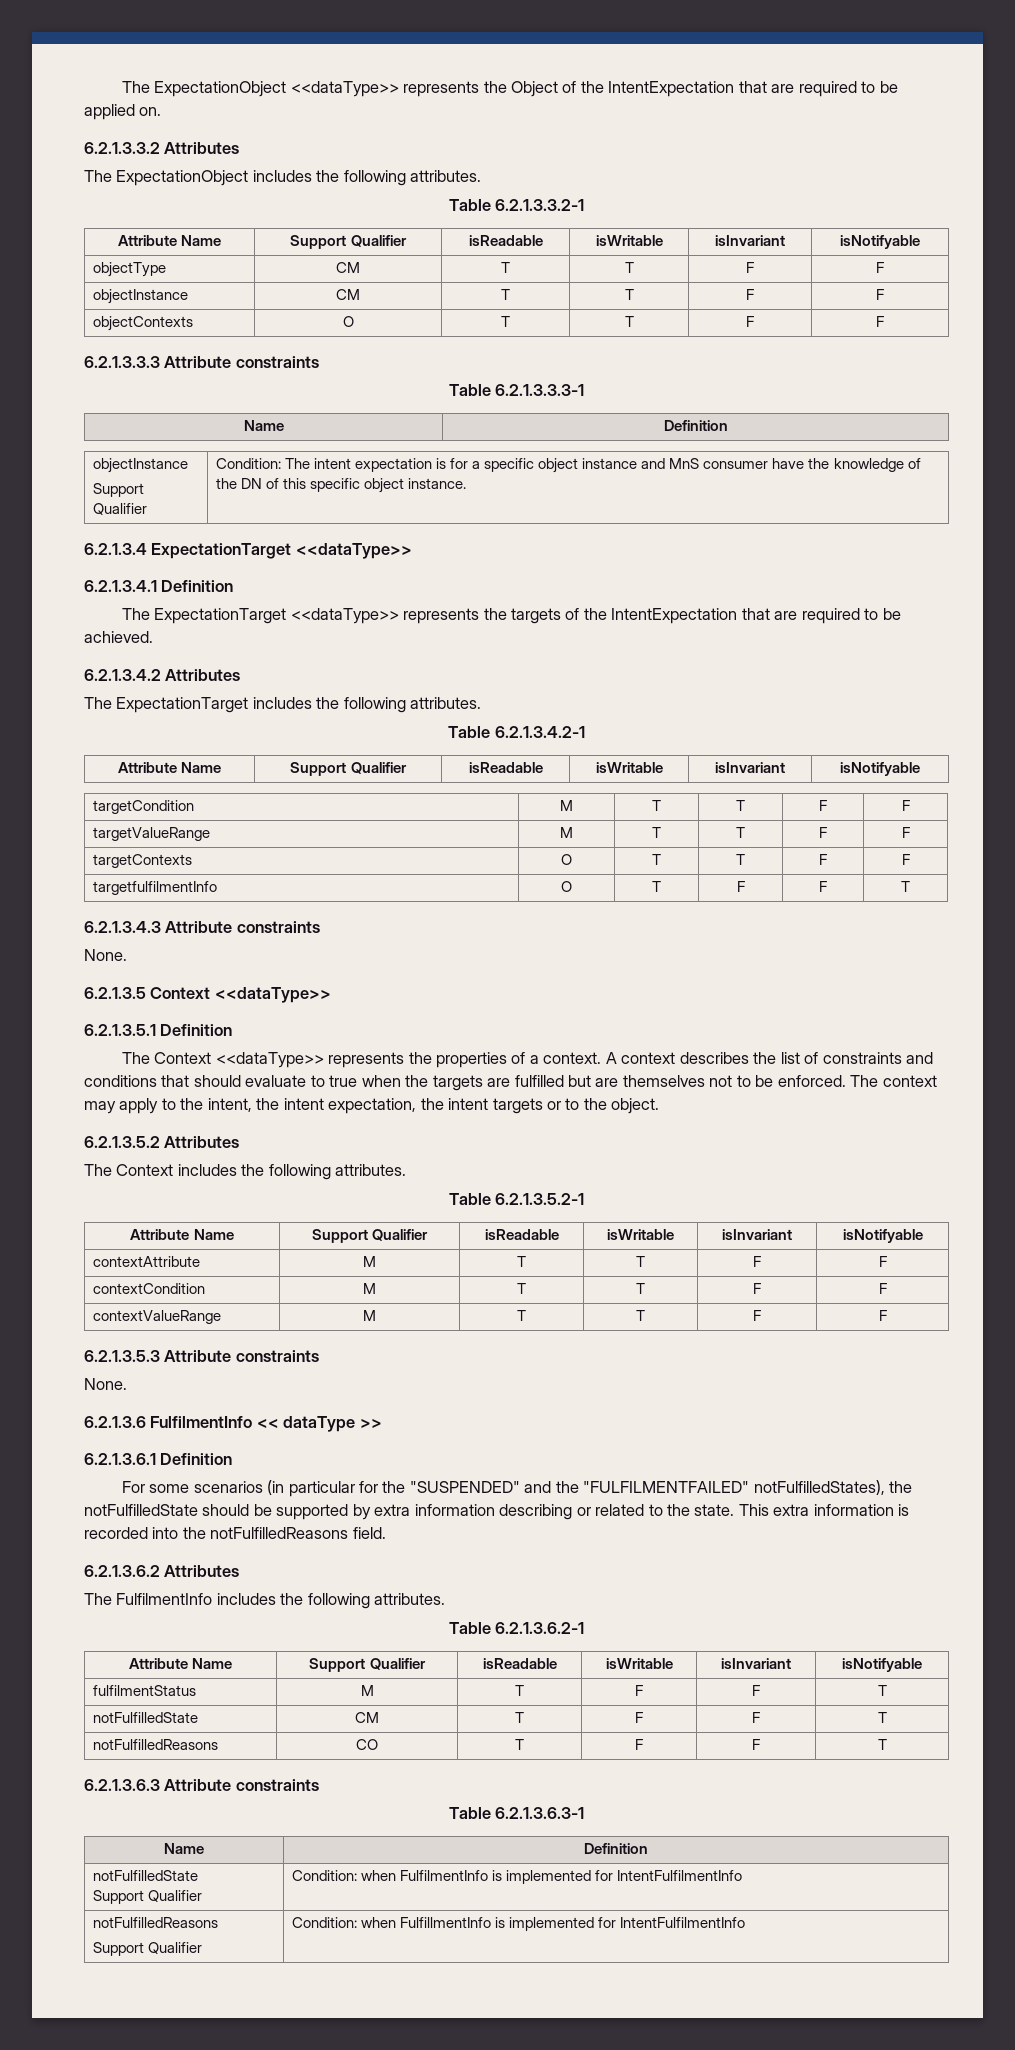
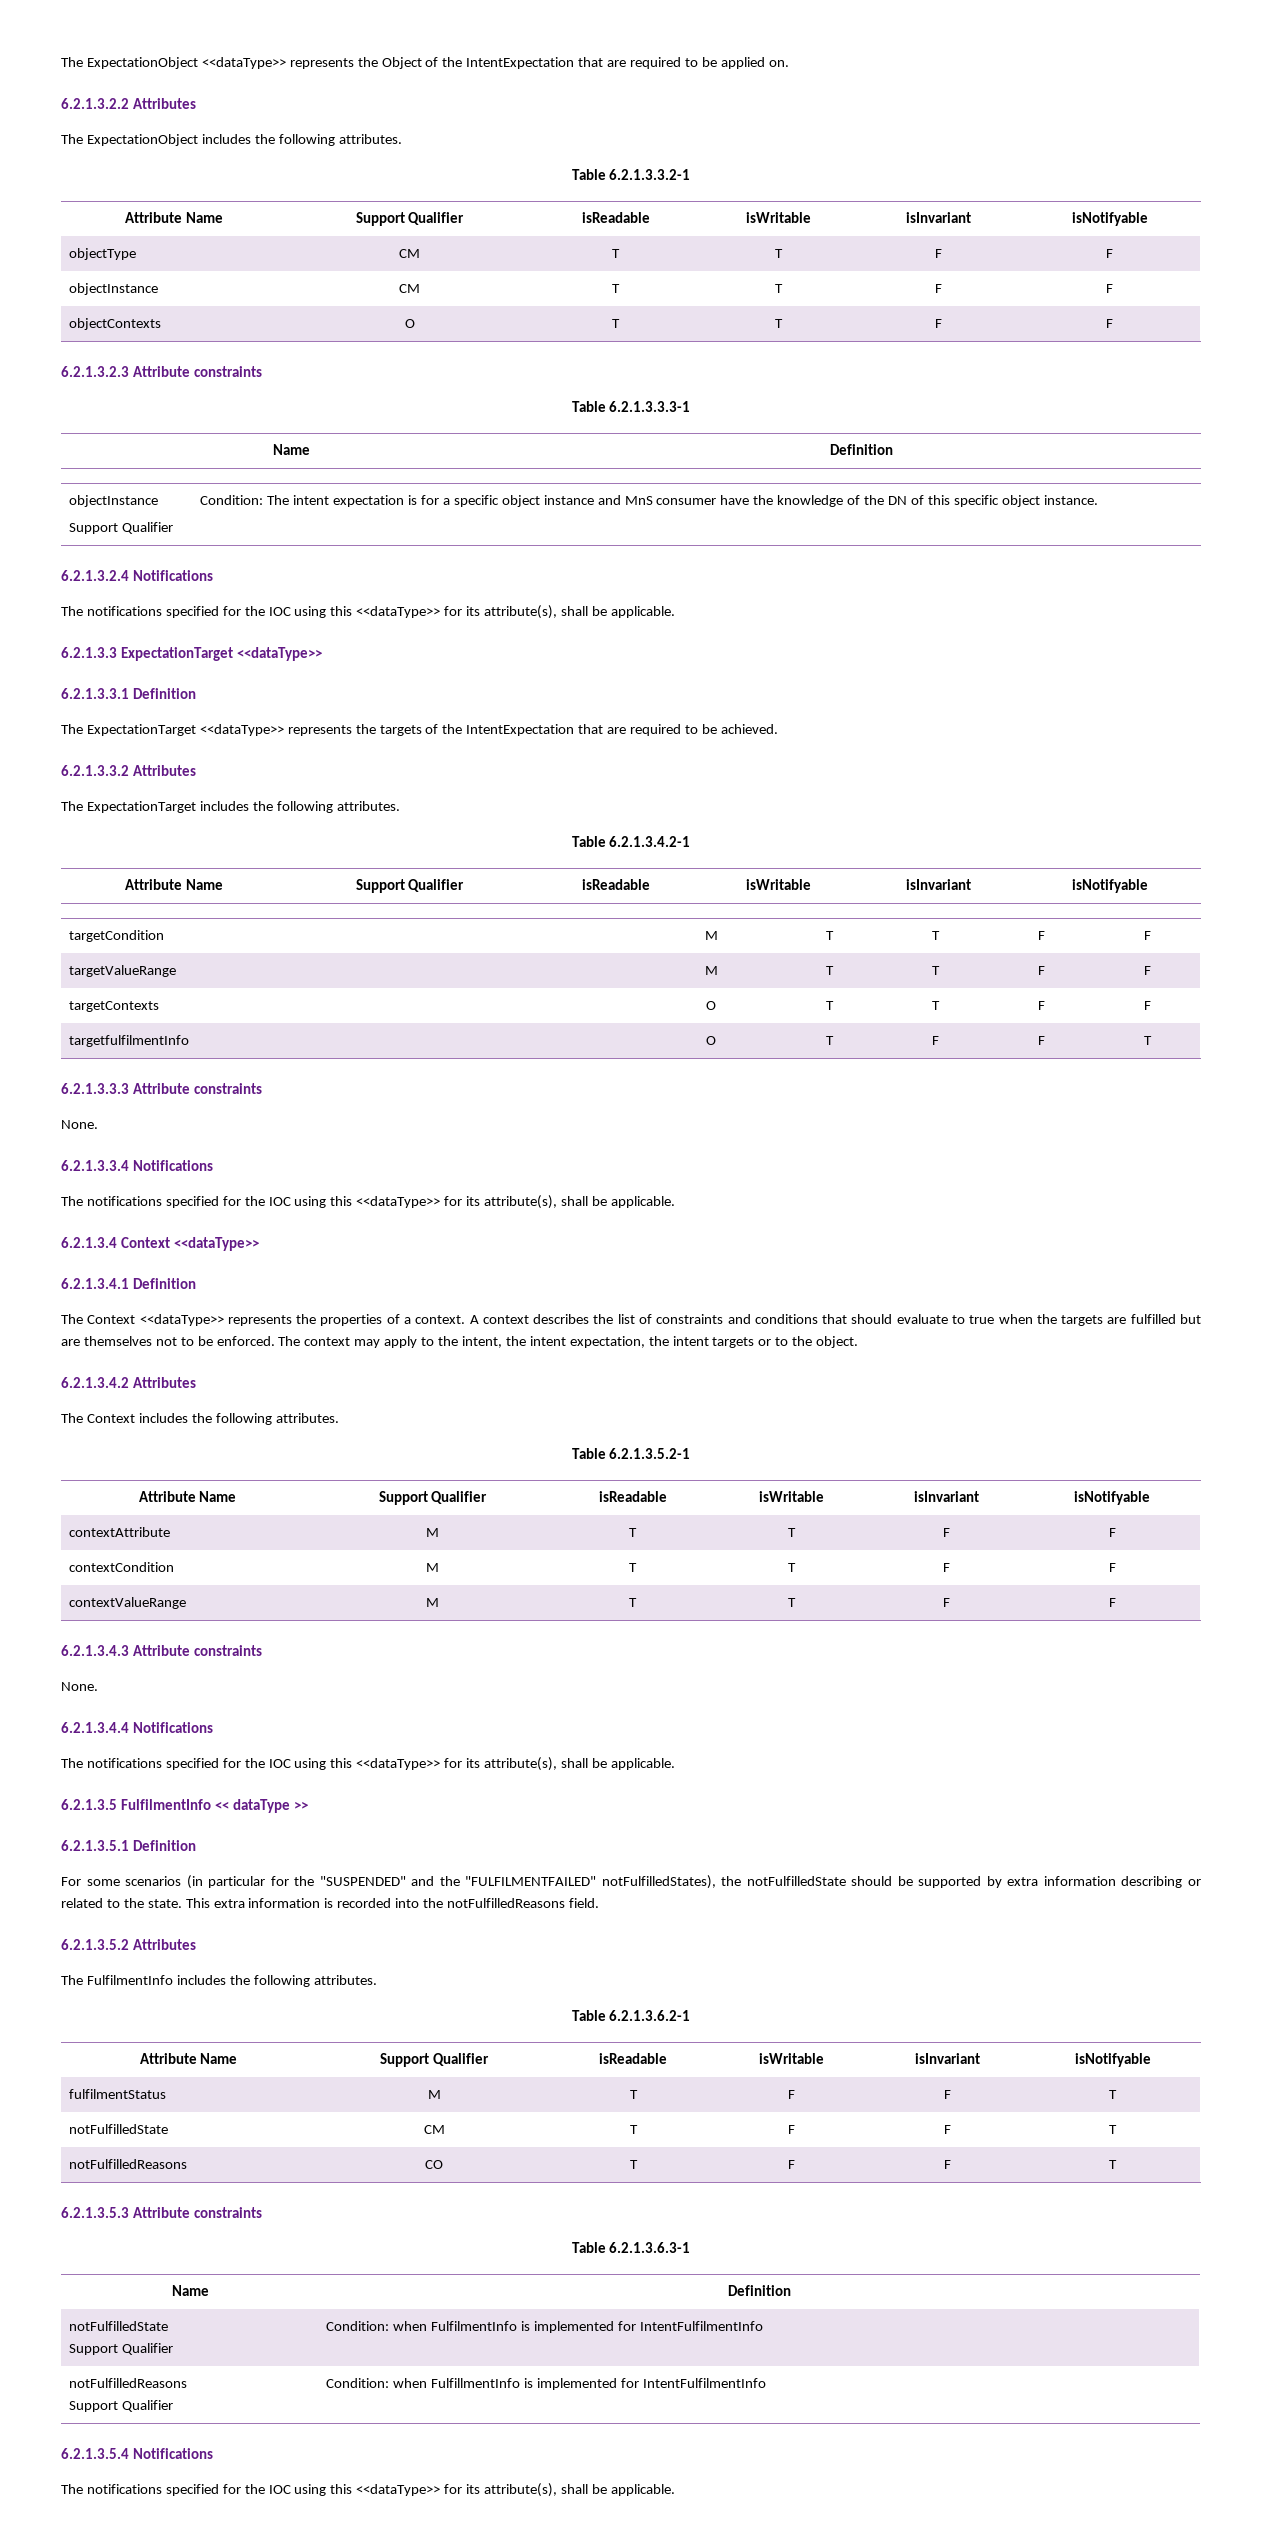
[84,142,160,154] 6.2.1.3.3.2 -> [61,98,129,109] 6.2.1.3.2.2
[84,356,160,368] 6.2.1.3.3.3 -> [61,366,129,377] 6.2.1.3.2.3
[84,543,147,555] 6.2.1.3.4 -> [61,570,213,581] [61,605,675,619] [61,647,117,658] 6.2.1.3.2.4 Notifications // The notifications specified for the IOC using this <<dataType>> for its attribute(s), shall be applicable. // 6.2.1.3.3
[84,580,157,592] 6.2.1.3.4.1 -> [61,688,129,699] 6.2.1.3.3.1
[84,669,161,681] 6.2.1.3.4.2 -> [61,765,129,776] 6.2.1.3.3.2
[84,921,320,933] [84,949,127,961] [84,987,146,999] 6.2.1.3.4.3 Attribute constraints // None. // 6.2.1.3.5 -> [61,1083,262,1094] [61,1120,98,1129] [61,1160,213,1171] [61,1195,675,1209] [61,1237,117,1248] 6.2.1.3.3.3 Attribute constraints // None. // 6.2.1.3.3.4 Notifications // The notifications specified for the IOC using this <<dataType>> for its attribute(s), shall be applicable. // 6.2.1.3.4
[84,1024,156,1036] 6.2.1.3.5.1 -> [61,1278,129,1289] 6.2.1.3.4.1
[84,1136,160,1148] 6.2.1.3.5.2 -> [61,1377,129,1388] 6.2.1.3.4.2
[84,1350,319,1362] [84,1378,127,1390] [84,1416,146,1428] 6.2.1.3.5.3 Attribute constraints // None. // 6.2.1.3.6 -> [61,1645,262,1656] [61,1682,98,1691] [61,1722,213,1733] [61,1757,675,1771] [61,1799,117,1810] 6.2.1.3.4.3 Attribute constraints // None. // 6.2.1.3.4.4 Notifications // The notifications specified for the IOC using this <<dataType>> for its attribute(s), shall be applicable. // 6.2.1.3.5
[84,1453,156,1465] 6.2.1.3.6.1 -> [61,1840,129,1851] 6.2.1.3.5.1
[84,1565,160,1577] 6.2.1.3.6.2 -> [61,1939,129,1950] 6.2.1.3.5.2
[84,1779,160,1791] 6.2.1.3.6.3 -> [61,2207,129,2218] 6.2.1.3.5.3
(746, 1922) none -> [61,2448,213,2459] [61,2483,675,2497] // 6.2.1.3.5.4 Notifications // The notifications specified for the IOC using this <<dataType>> for its attribute(s), shall be applicable.

